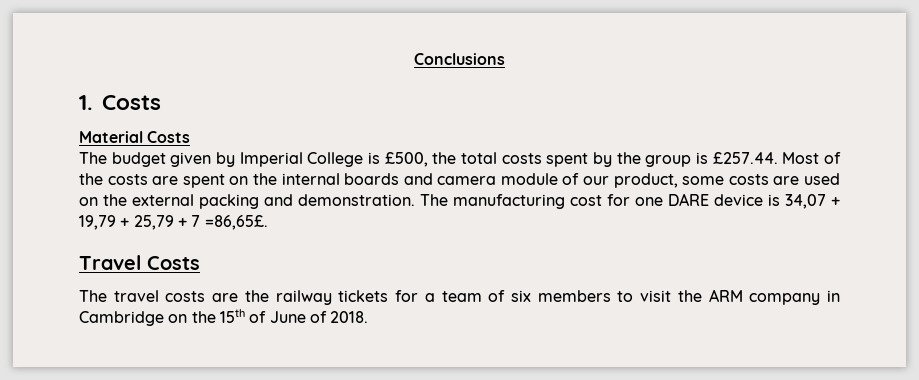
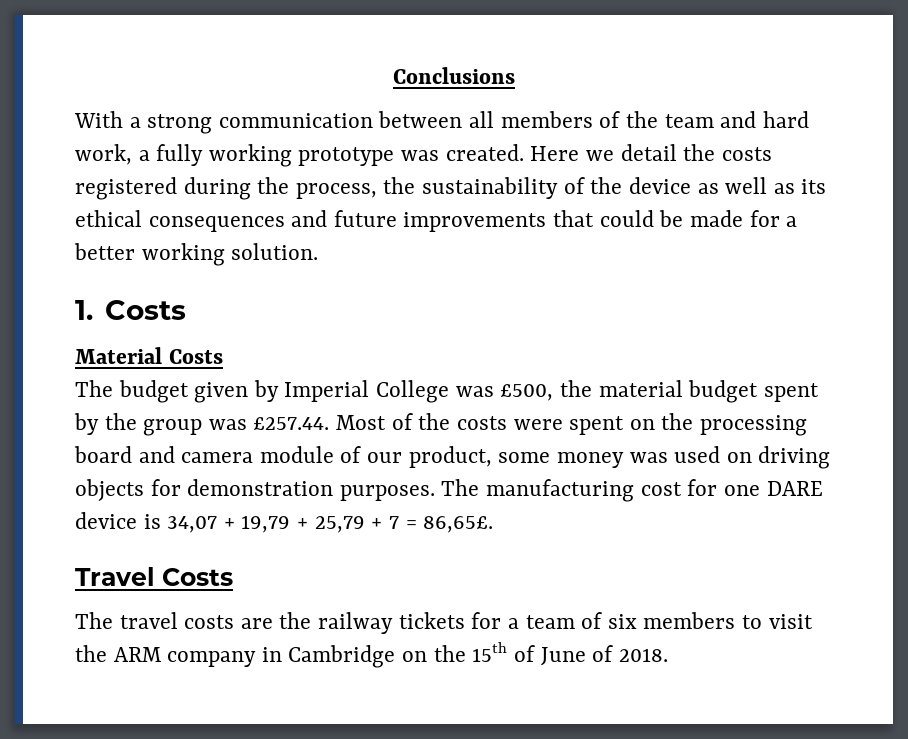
(505, 59) none -> [74,111,809,134] [75,144,772,167] [75,177,827,200] [75,210,798,232] [74,243,319,266] // With a strong communication between all members of the team and hard work, a fully working prototype was created. Here we detail the costs registered during the process, the sustainability of the device as well as its ethical consequences and future improvements that could be made for a better working solution.
[368,152,380,164] is -> [455,386,494,397] was
[461,152,542,164] total costs -> [598,380,759,403] material budget
[696,152,708,164] is -> [208,419,247,430] was
[152,176,179,185] are -> [513,419,563,430] were
[281,173,400,185] internal boards -> [699,415,807,436] [74,446,132,463] processing board
[728,173,840,185] [79,194,415,209] costs are used on the external packing and demonstration. -> [556,446,831,469] [75,479,435,501] money was used on driving objects for demonstration purposes.
[204,215,268,230] =86,65£. -> [405,516,494,533] = 86,65£.

